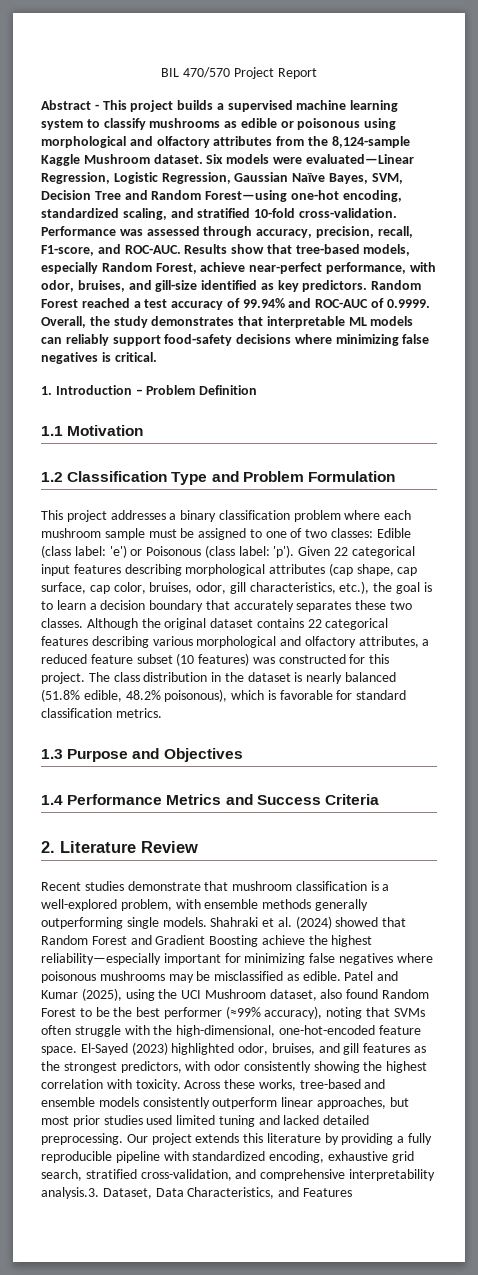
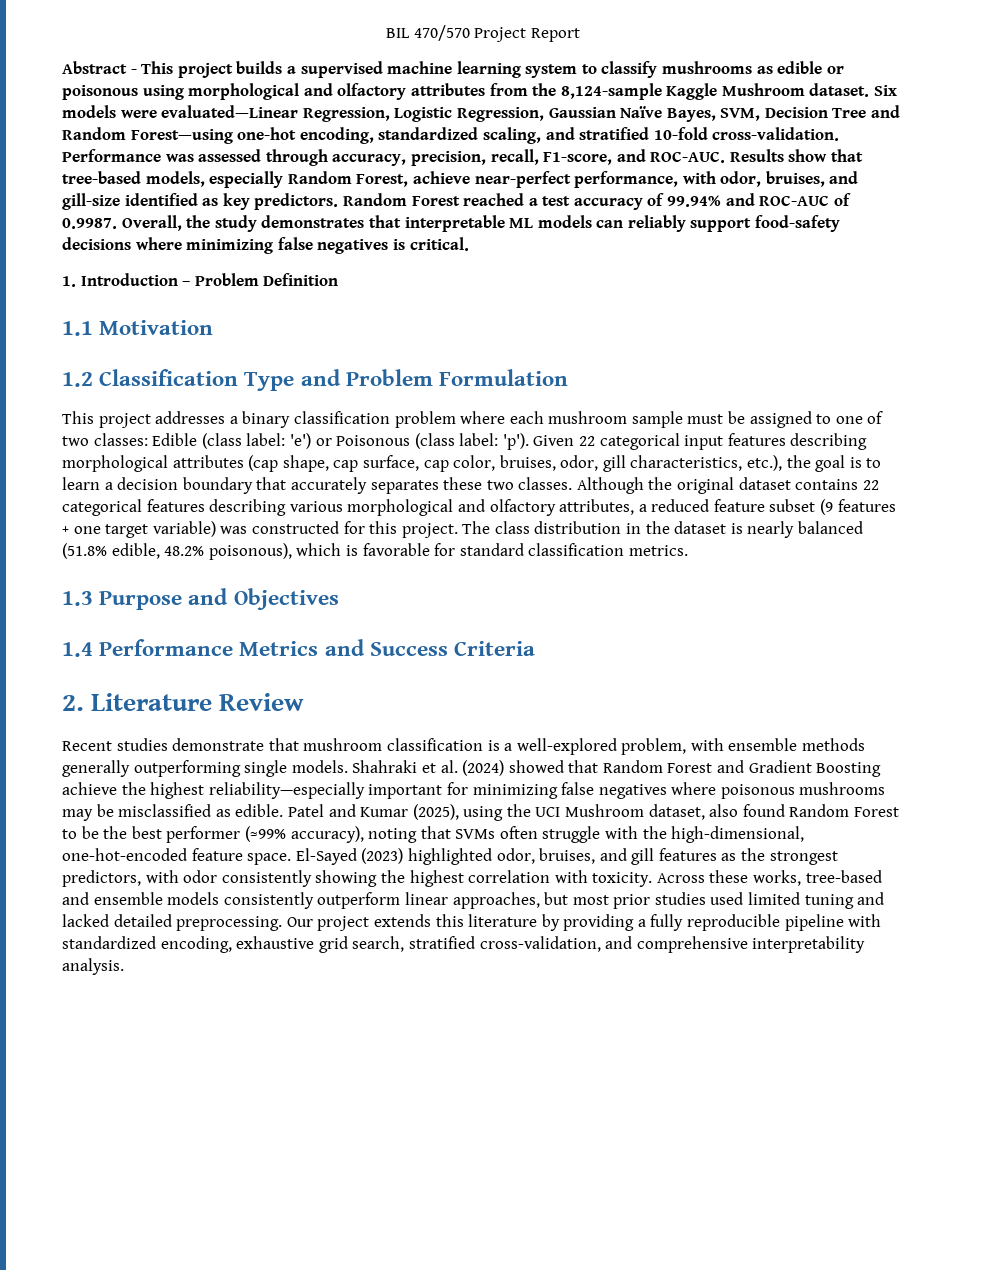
[386,299,430,308] 0.9999. -> [62,218,117,229] 0.9987.
[176,653,250,666] (10 features) -> [820,499,896,515] [62,521,216,538] (9 features + one target variable)
[41,1187,352,1199] analysis.3. Dataset, Data Characteristics, and Features -> [62,958,124,975] analysis.

